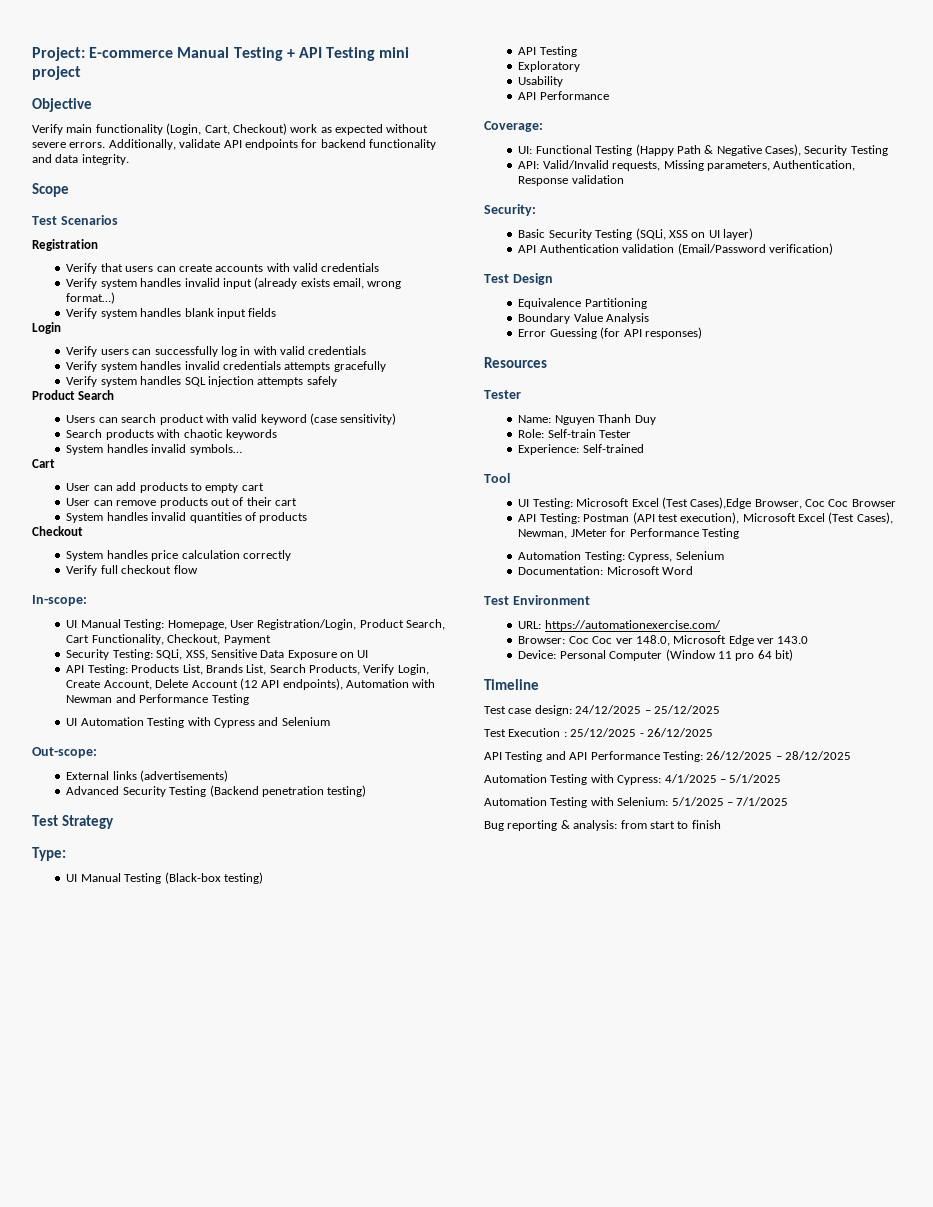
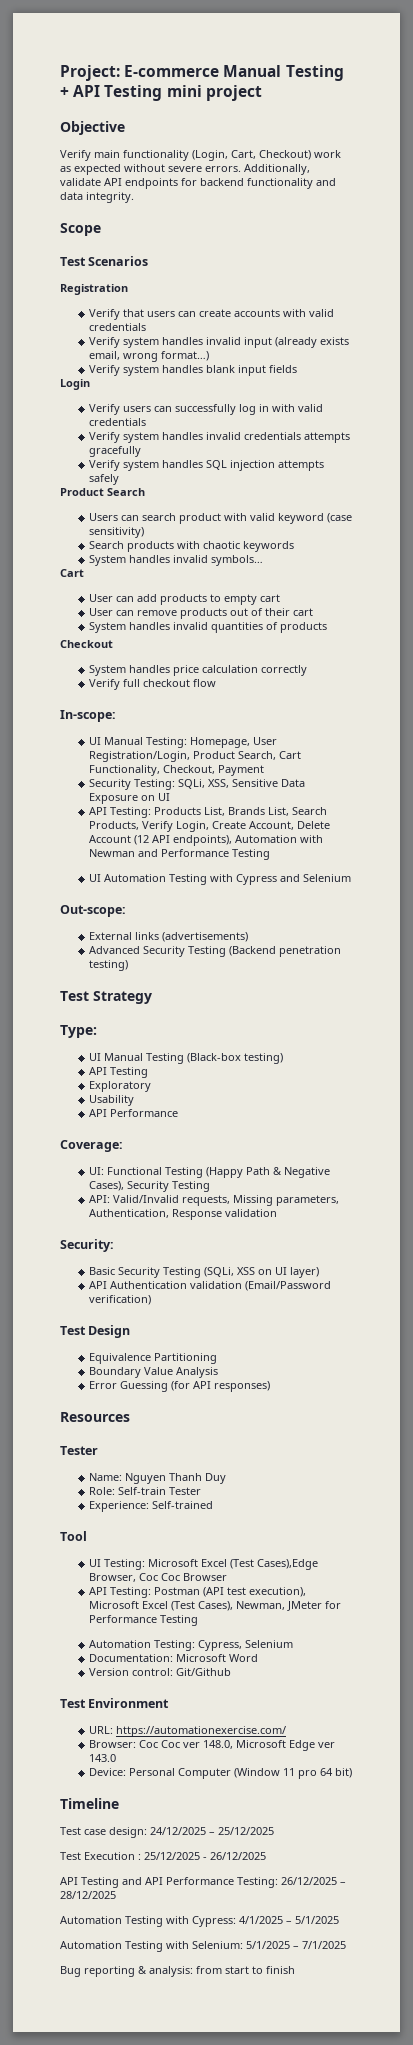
(694, 570) none -> [88,1668,231,1676] // Version control: Git/Github

